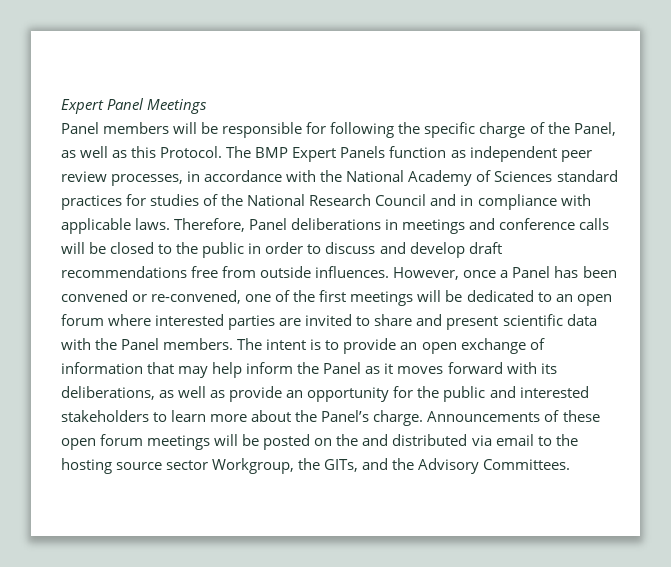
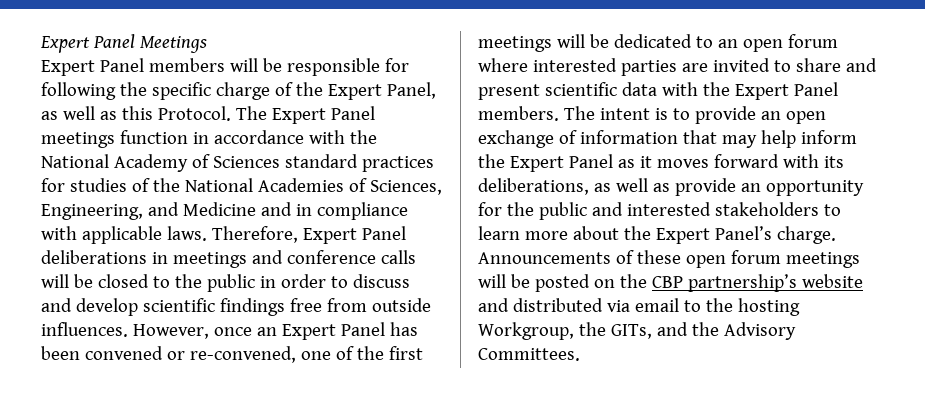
(208, 106) none -> [41,60,95,76] Expert
(570, 128) none -> [327,84,382,100] Expert
[255,146,592,162] [61,171,184,186] BMP Expert Panels function as independent peer review processes, -> [271,106,375,124] [41,130,188,148] Expert Panel meetings function
[309,194,427,206] Research Council -> [257,178,442,195] [41,202,256,220] Academies of Sciences, Engineering, and Medicine
(246, 225) none -> [302,228,357,244] Expert
[468,242,502,254] [61,266,187,278] draft recommendations -> [142,298,285,316] scientific findings
[500,270,509,278] a -> [256,324,336,340] an Expert
(118, 344) none -> [734,84,789,100] Expert
(320, 368) none -> [509,156,564,172] Expert
(318, 416) none -> [655,228,710,244] Expert
(359, 440) none -> [651,274,863,292] CBP partnership’s website
[116,460,209,470] source sector -> (800, 307) none

